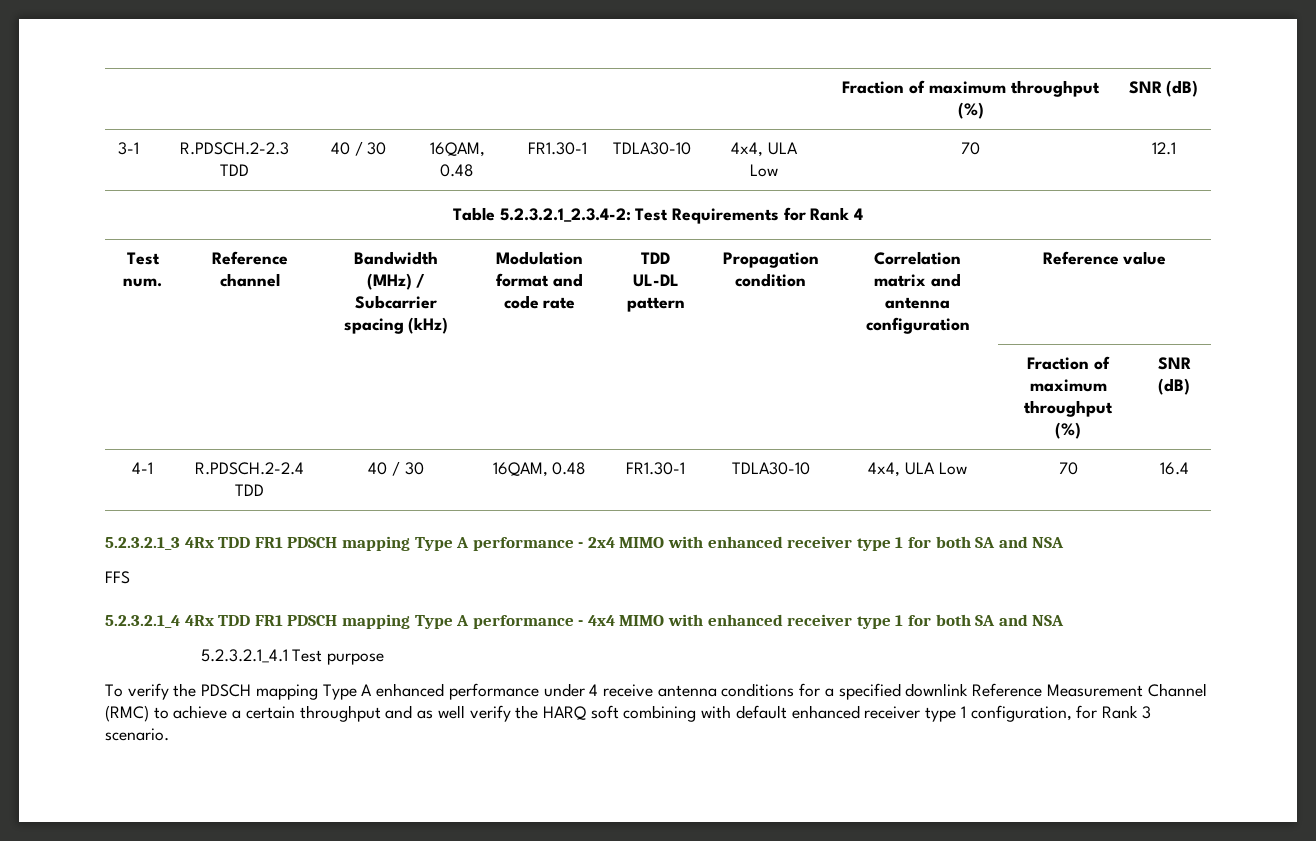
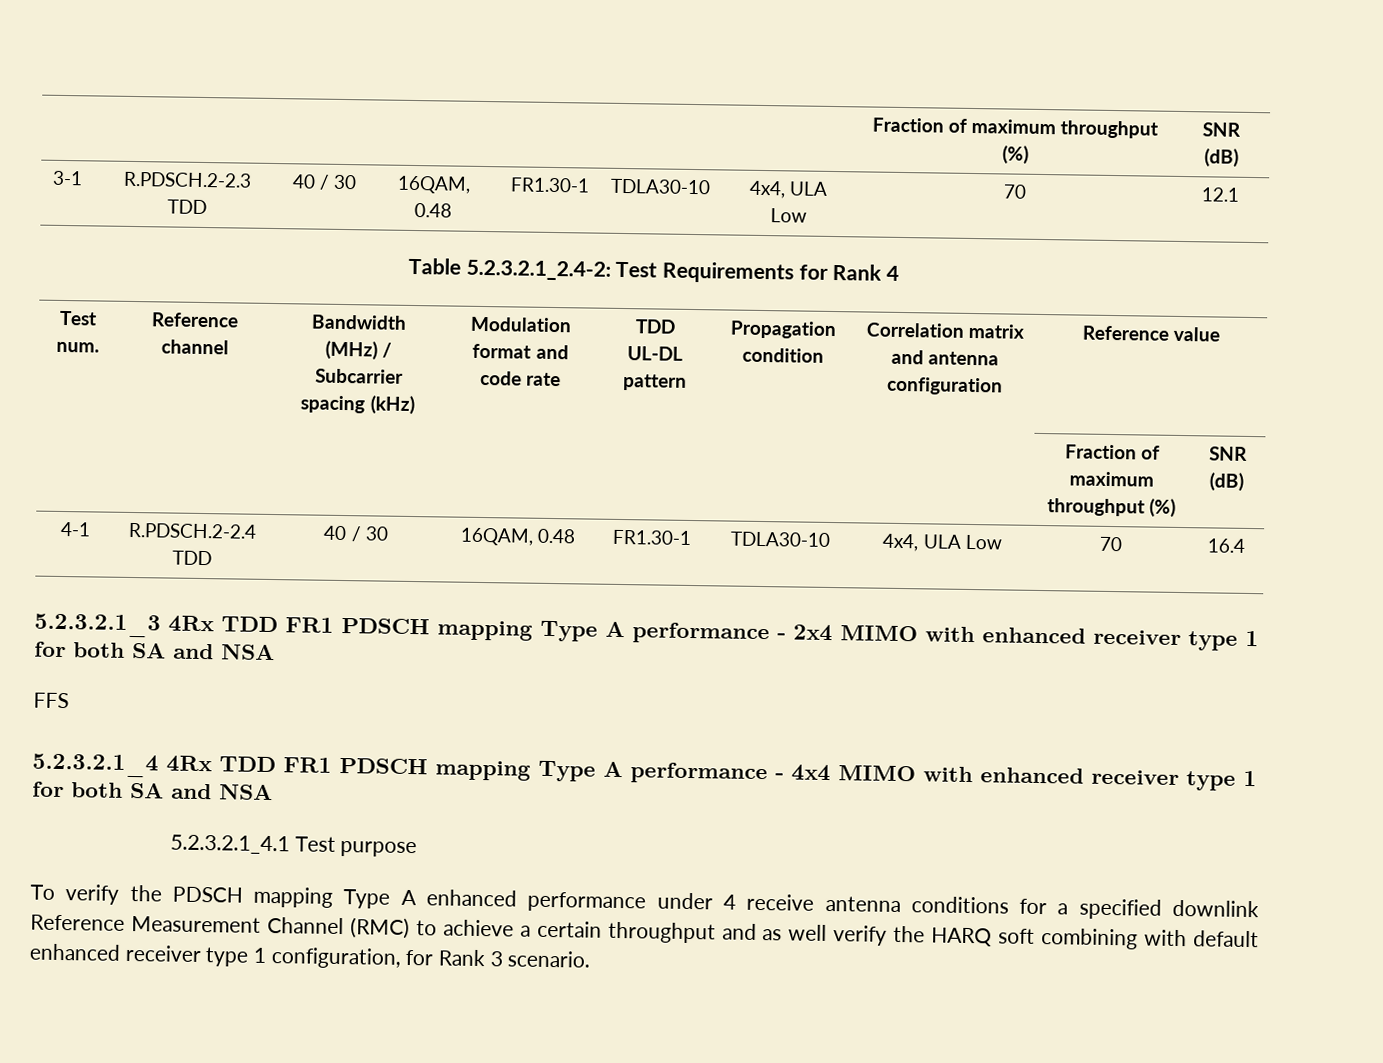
[499,208,631,222] 5.2.3.2.1_2.3.4-2: -> [465,259,611,281] 5.2.3.2.1_2.4-2:

